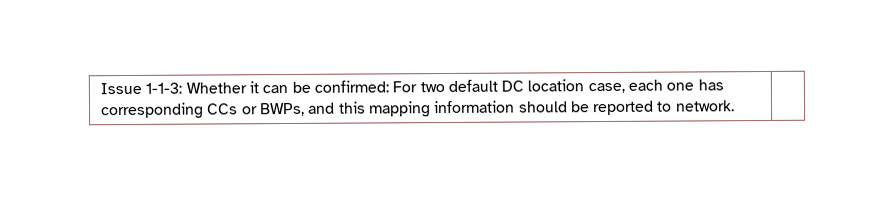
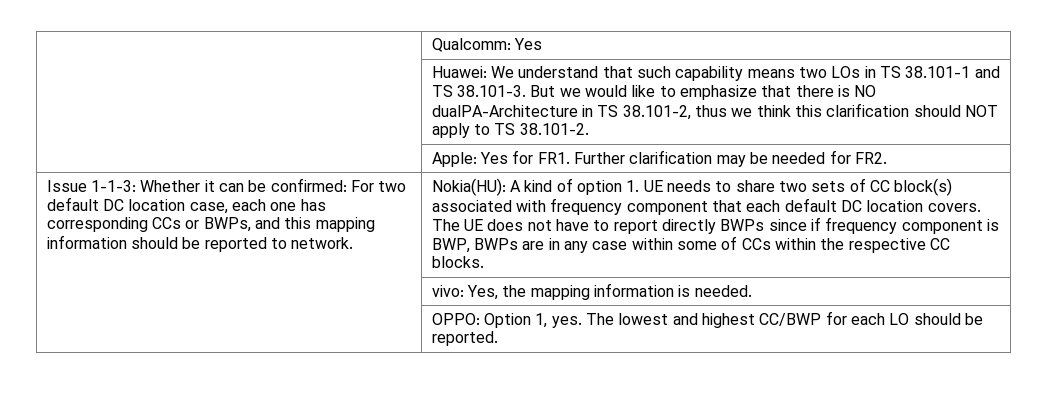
(99, 88) none -> [431,38,543,52] [431,66,1000,81] [431,85,877,100] [431,103,998,120] [431,123,589,138] [431,150,887,167] | Qualcomm: Yes // | Huawei: We understand that such capability means two LOs in TS 38.101-1 and TS 38.101-3. But we would like to emphasize that there is NO dualPA-Architecture in TS 38.101-2, thus we think this clarification should NOT apply to TS 38.101-2. // | Apple: Yes for FR1. Further clarification may be needed for FR2. //
(735, 106) none -> [431,178,953,196] [431,198,981,215] [431,217,999,234] [431,236,950,253] [431,256,484,268] [431,283,752,300] [431,311,983,328] [431,331,498,346] Nokia(HU): A kind of option 1. UE needs to share two sets of CC block(s) associated with frequency component that each default DC location covers. The UE does not have to report directly BWPs since if frequency component is BWP, BWPs are in any case within some of CCs within the respective CC blocks. // | vivo: Yes, the mapping information is needed. // | OPPO: Option 1, yes. The lowest and highest CC/BWP for each LO should be reported.

